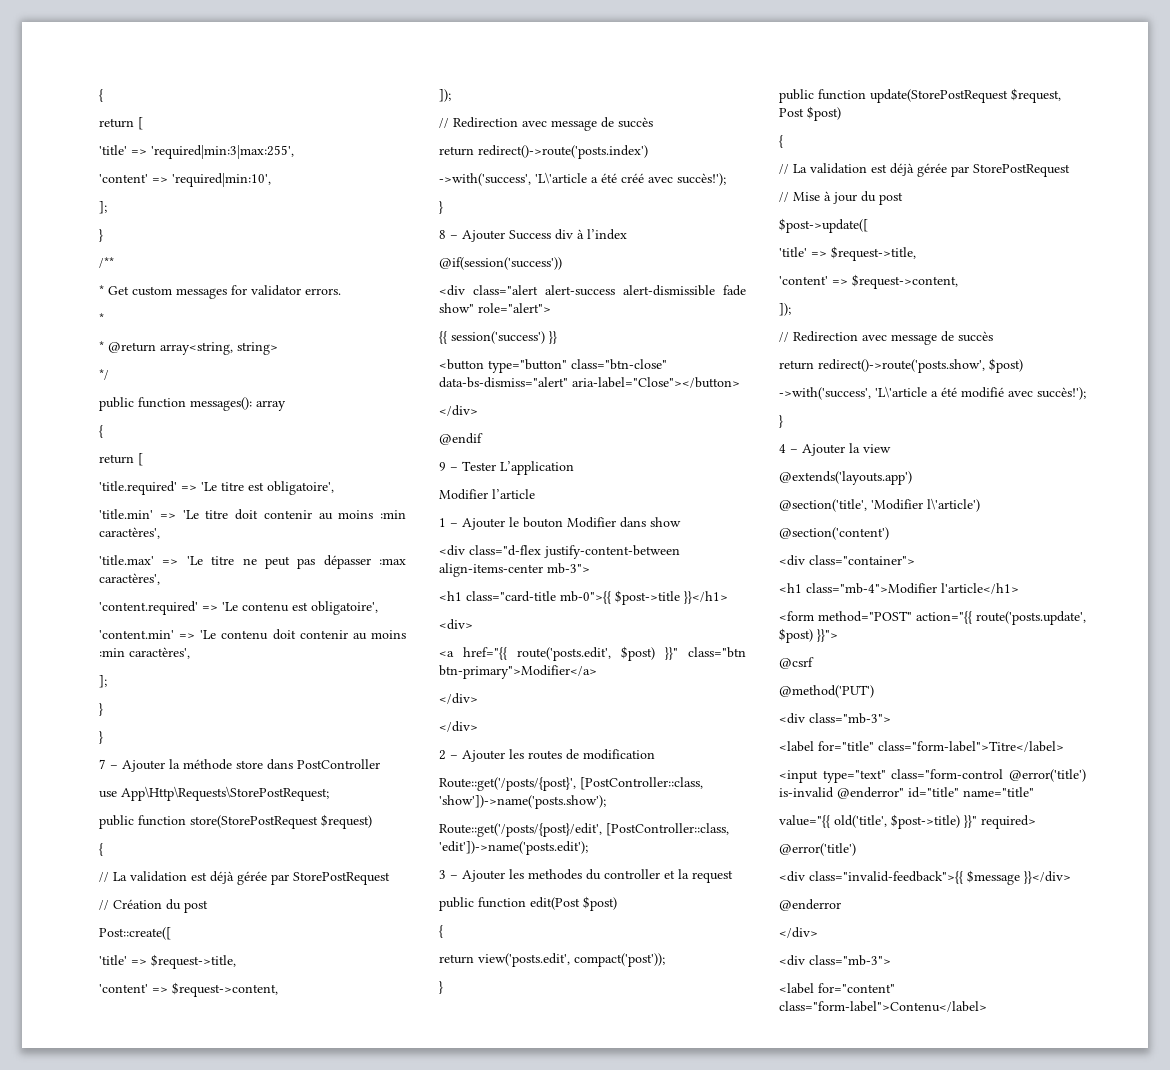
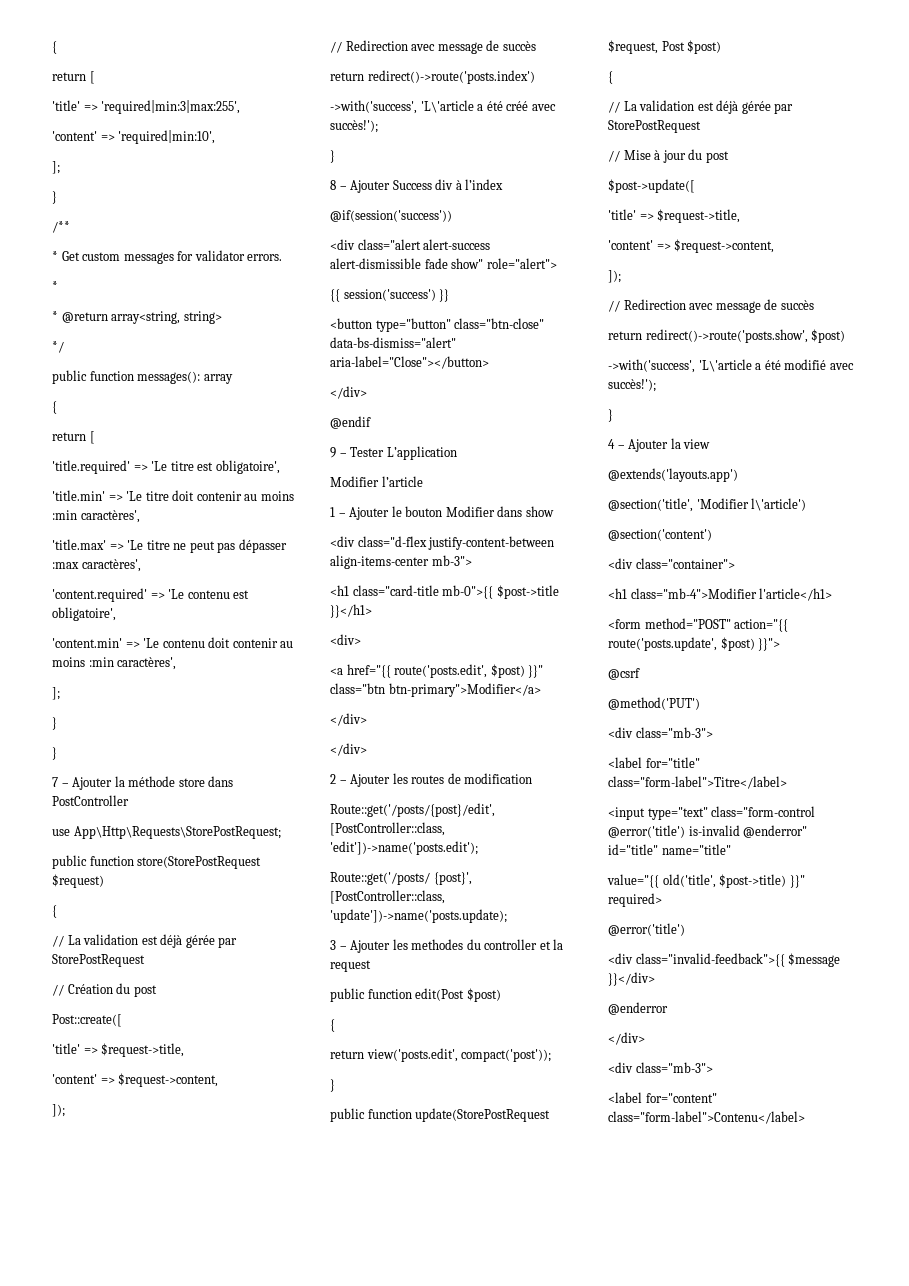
[439,777,703,791] [439,795,606,809] // Route::get('/posts/{post}', [PostController::class, 'show'])->name('posts.show'); -> (533, 778) none
(588, 848) none -> [330,872,472,885] [330,890,445,904] [330,909,507,923] // Route::get('/posts/ {post}', [PostController::class, 'update'])->name('posts.update);

